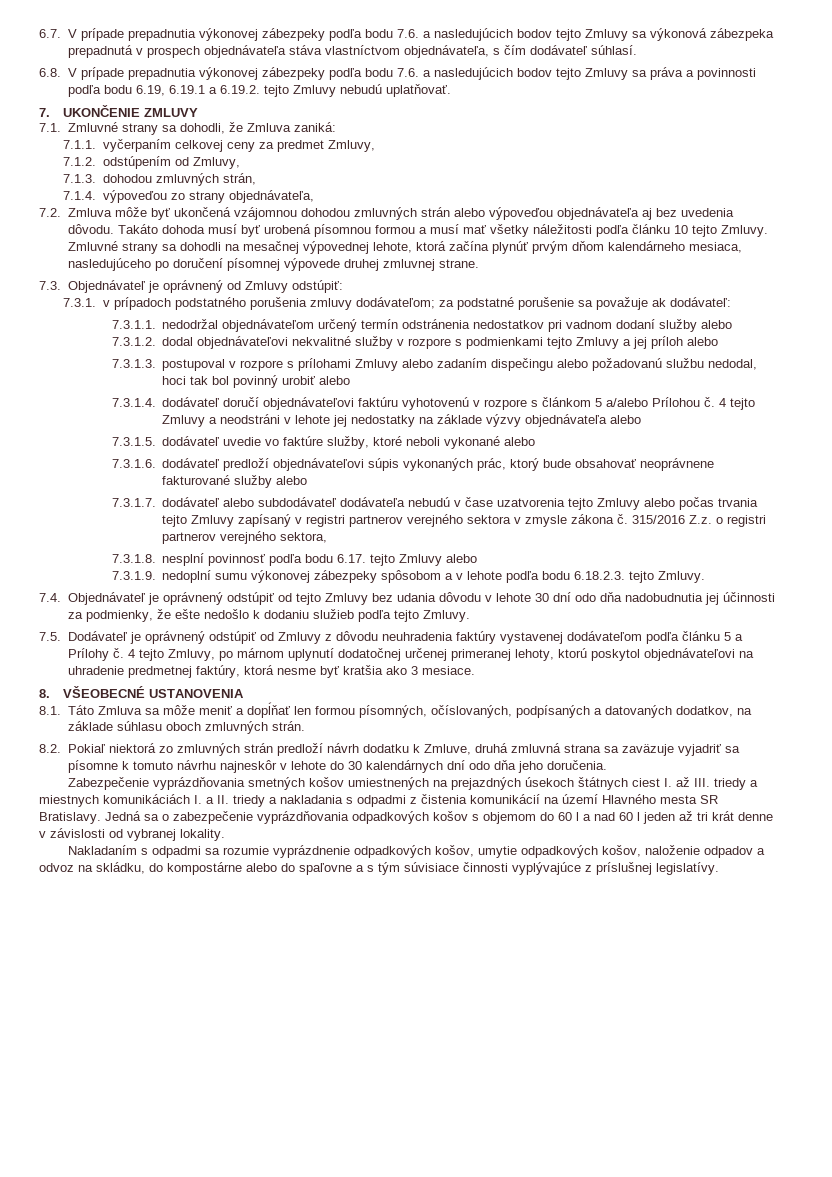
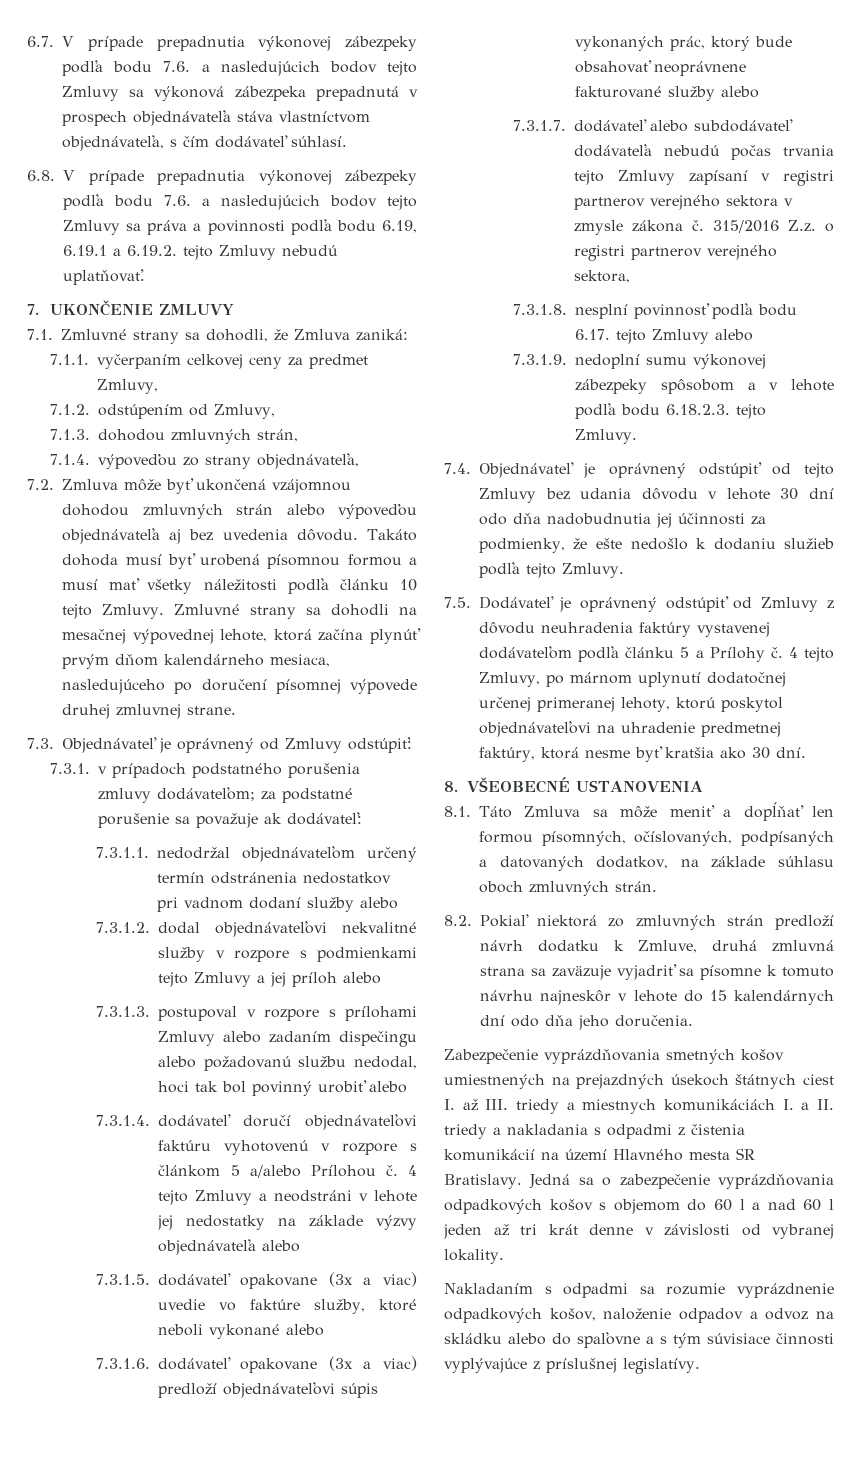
(220, 441) none -> [240,1272,418,1289] opakovane (3x a viac)
(220, 463) none -> [240,1356,418,1373] opakovane (3x a viac)
[454,497,676,510] v čase uzatvorenia tejto Zmluvy alebo -> (721, 150) none
[238,514,292,527] zapísaný -> [688,170,748,185] zapísaní
[410,666,475,675] 3 mesiace. -> [751,747,806,759] 30 dní.
[347,761,362,770] 30 -> [709,990,727,1001] 15
[477,845,641,858] umytie odpadkových košov, -> (596, 1314) none
[96,862,242,875] skládku, do kompostárne -> [444,1333,502,1344] skládku

